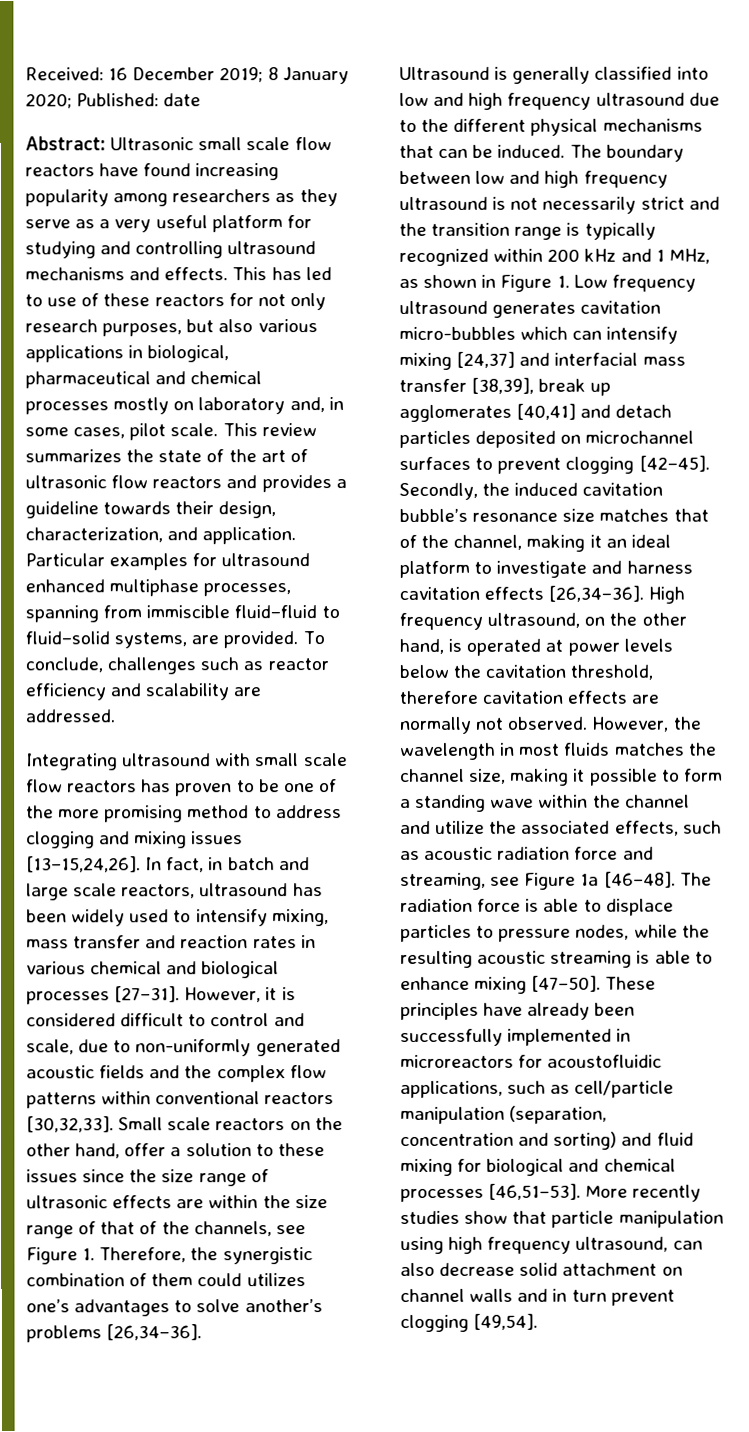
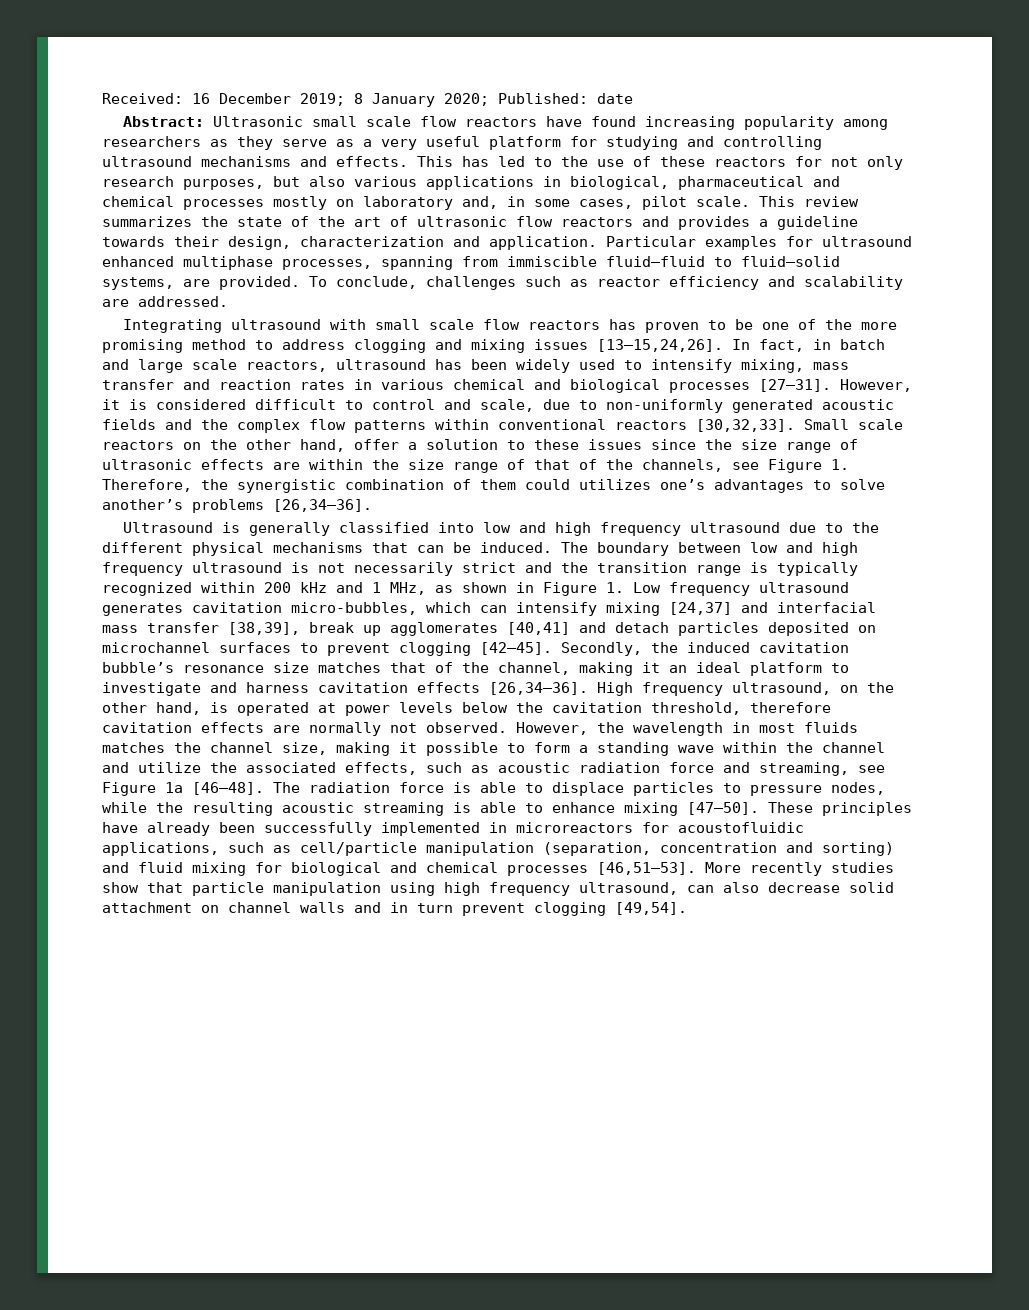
(43, 300) none -> [561,156,588,167] the
[25,527,163,543] characterization, -> [300,236,444,247] characterization
[399,326,516,340] micro-bubbles -> [291,602,417,615] micro-bubbles,

